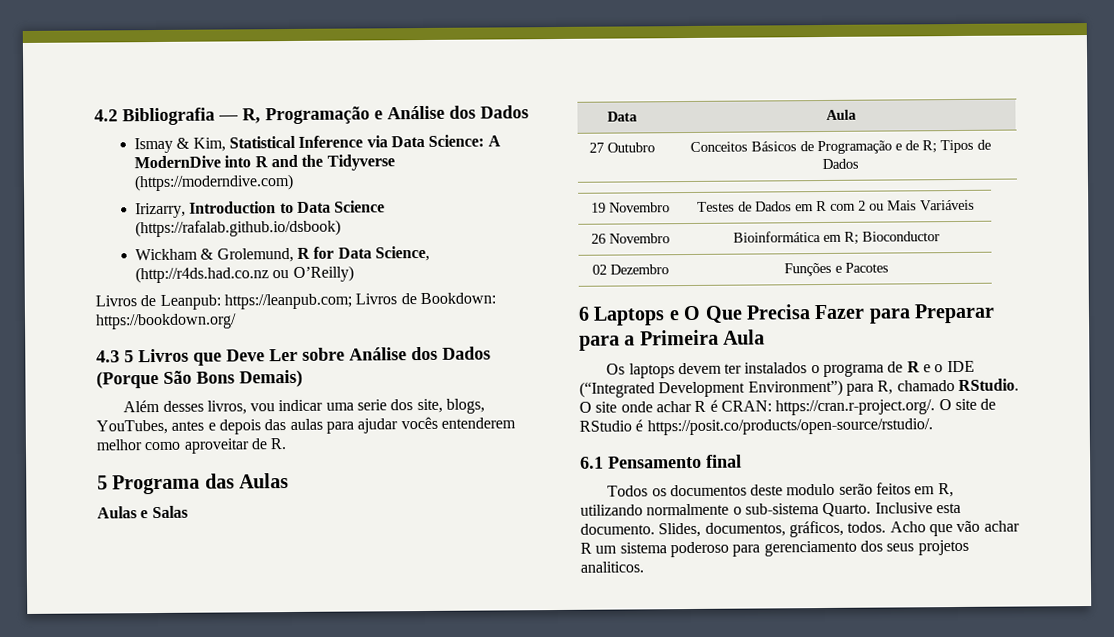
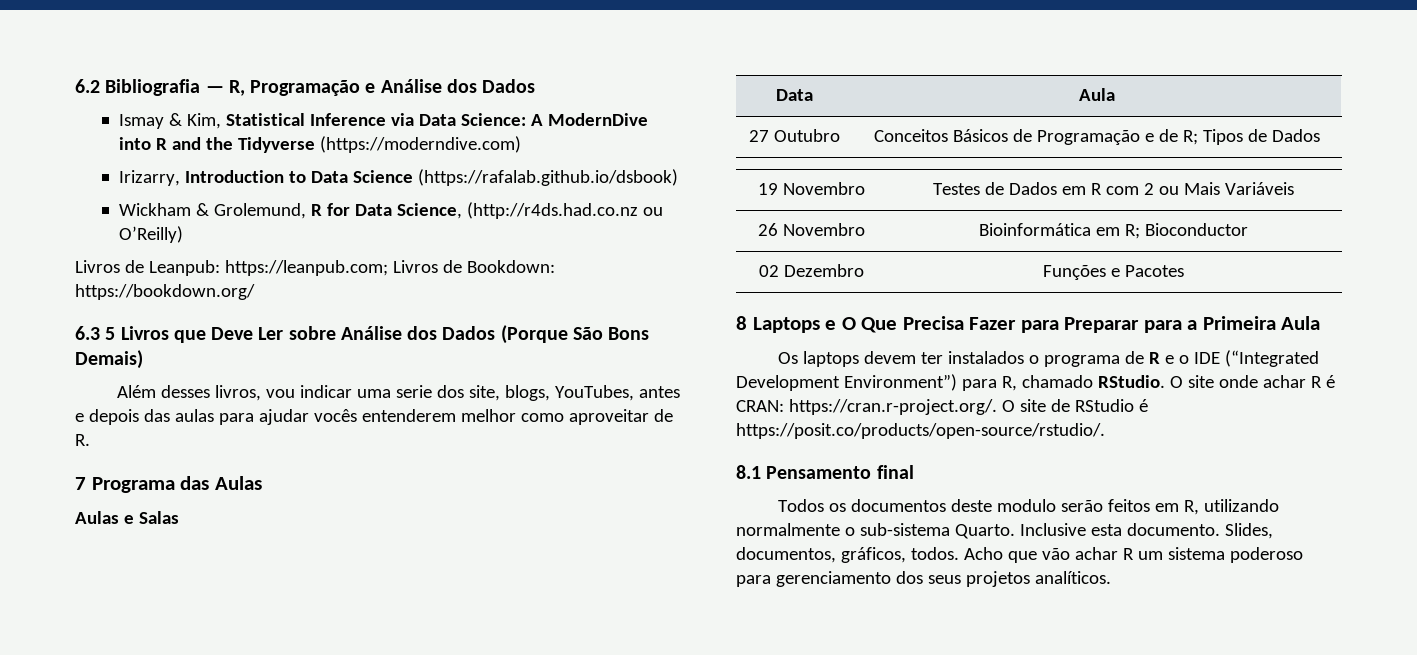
[94,109,118,122] 4.2 -> [75,79,100,93] 6.2
[96,350,120,363] 4.3 -> [75,326,100,340] 6.3
[97,475,108,490] 5 -> [75,477,86,490] 7
[578,306,590,321] 6 -> [736,316,747,330] 8
[580,456,604,469] 6.1 -> [736,465,761,479] 8.1
[580,561,644,573] analiticos. -> [1034,571,1111,584] analíticos.

